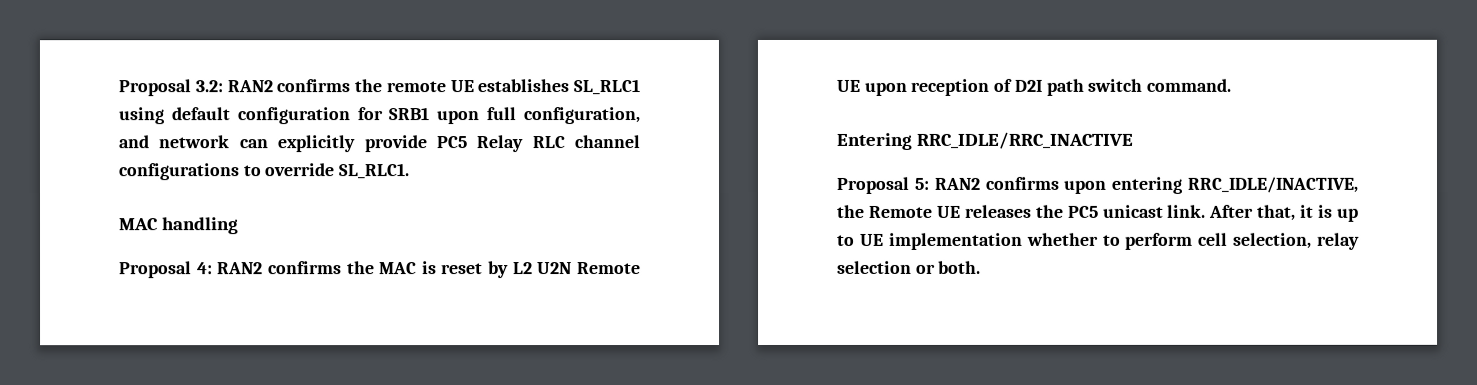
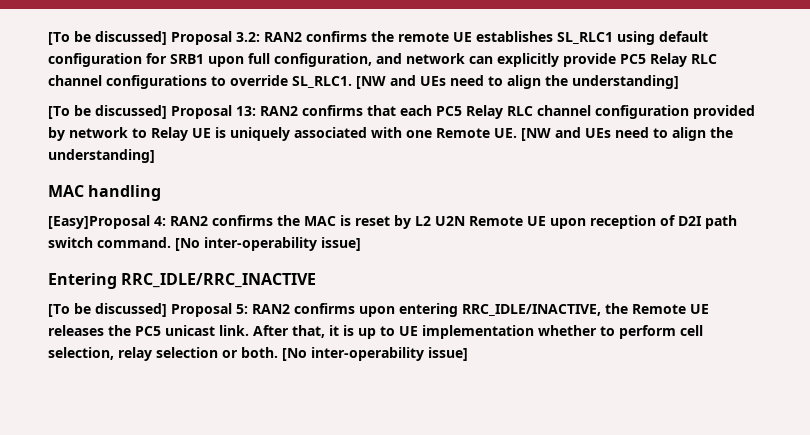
(118, 88) none -> [48,31,167,45] [To be discussed]
(410, 171) none -> [356,75,679,89] [48,105,755,119] [48,127,733,141] [48,149,155,163] [NW and UEs need to align the understanding] // [To be discussed] Proposal 13: RAN2 confirms that each PC5 Relay RLC channel configuration provided by network to Relay UE is uniquely associated with one Remote UE. [NW and UEs need to align the understanding]
[119,261,192,279] Proposal -> [48,215,150,229] [Easy]Proposal
(1232, 85) none -> [175,237,361,251] [No inter-operability issue]
(1134, 140) none -> [48,303,167,317] [To be discussed]
(982, 267) none -> [282,347,468,361] [No inter-operability issue]

